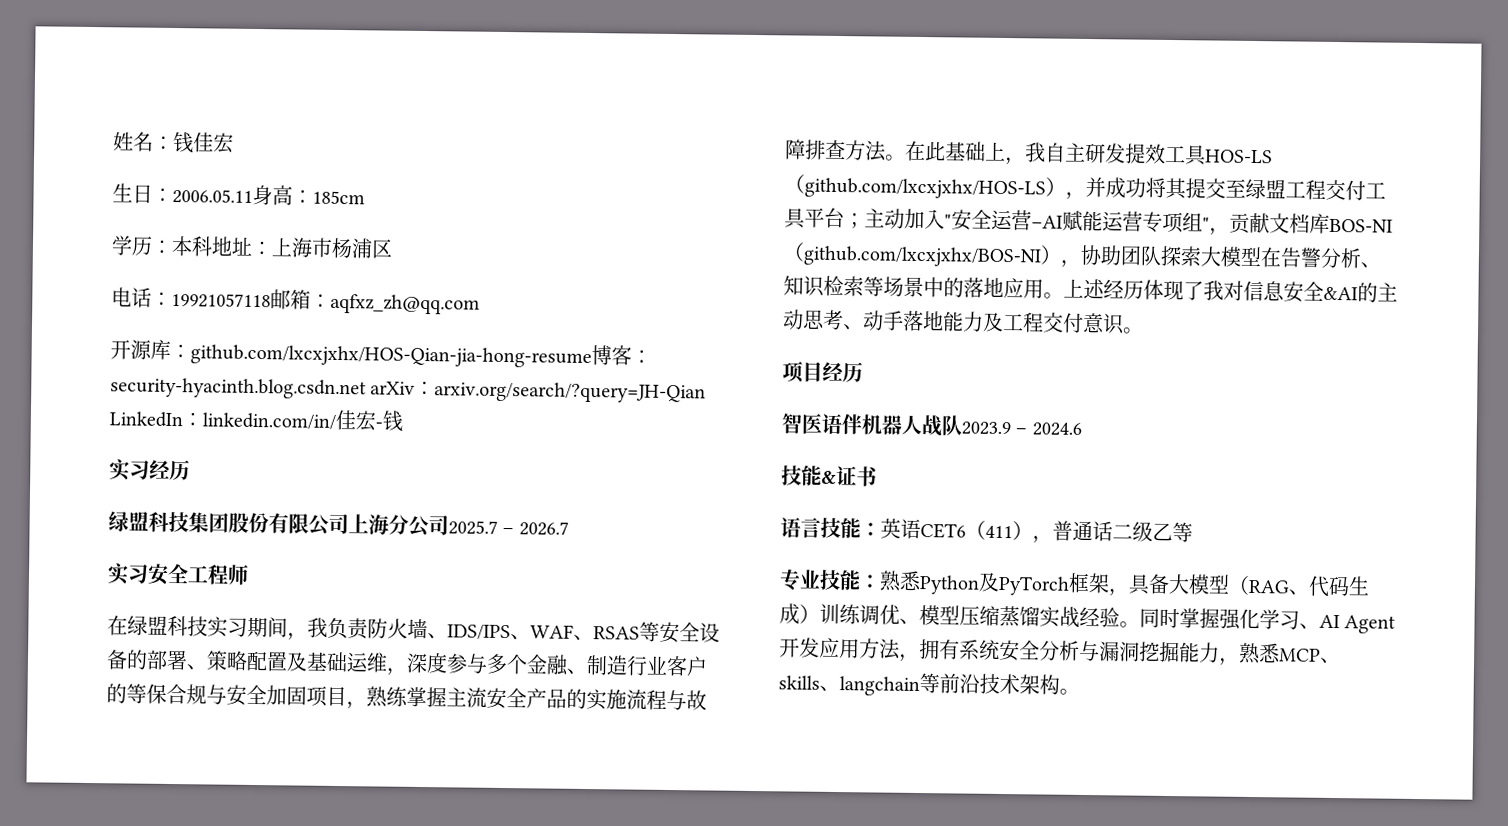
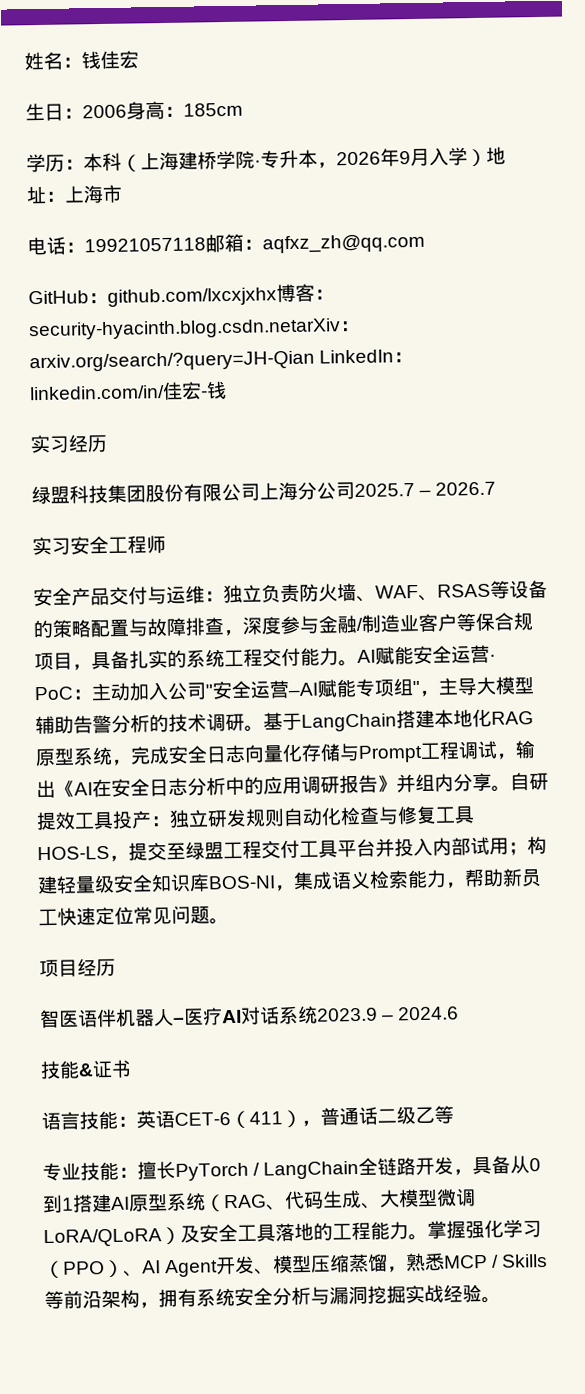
[172,188,253,204] 2006.05.11 -> [82,104,127,119] 2006
(213, 246) none -> [121,147,487,172] （上海建桥学院·专升本，2026年9月入学）
[331,237,393,259] 杨浦区 -> (123, 193) none
[110,339,652,369] [110,377,416,400] 开源库：github.com/lxcxjxhx/HOS-Qian-jia-hong-resume博客：security-hyacinth.blog.csdn.net arXiv -> [28,283,334,307] [28,318,341,341] GitHub：github.com/lxcxjxhx博客：security-hyacinth.blog.csdn.netarXiv
[107,615,328,641] 在绿盟科技实习期间，我 -> [33,584,262,607] 安全产品交付与运维：独立
[447,624,531,641] IDS/IPS、 -> (376, 598) none
[659,621,720,644] [106,649,708,677] [106,683,707,711] [785,139,1273,166] [784,174,1187,200] 安全设备的部署、策略配置及基础运维，深度参与多个金融、制造行业客户的等保合规与安全加固项目，熟练掌握主流安全产品的实施流程与故障排查方法。在此基础上，我自主研发提效工具HOS-LS（github.com/lxcxjxhx/HOS-LS），并成功将其 -> [509,579,548,599] [33,612,533,639] [34,644,496,671] [34,676,534,702] [35,708,534,735] [35,740,536,767] [36,772,549,799] [36,805,475,831] [37,845,129,862] 设备的策略配置与故障排查，深度参与金融/制造业客户等保合规项目，具备扎实的系统工程交付能力。AI赋能安全运营· PoC：主动加入公司"安全运营–AI赋能专项组"，主导大模型辅助告警分析的技术调研。基于LangChain搭建本地化RAG原型系统，完成安全日志向量化存储与Prompt工程调试，输出《AI在安全日志分析中的应用调研报告》并组内分享。自研提效工具投产：独立研发规则自动化检查与修复工具HOS-LS，
[844,208,1393,236] [783,242,1381,269] [783,275,1398,303] [783,309,1125,335] ；主动加入"安全运营–AI赋能运营专项组"，贡献文档库BOS-NI（github.com/lxcxjxhx/BOS-NI），协助团队探索大模型在告警分析、知识检索等场景中的落地应用。上述经历体现了我对信息安全&AI的主动思考、动手落地能力及工程交付意识 -> [375,835,547,857] [37,868,542,895] [38,905,210,927] 并投入内部试用；构建轻量级安全知识库BOS-NI，集成语义检索能力，帮助新员工快速定位常见问题
[921,415,962,437] 战队 -> [173,1005,318,1026] –医疗AI对话系统
[920,523,966,539] CET6 -> [174,1112,231,1126] CET-6
[879,570,1370,597] [779,603,1397,634] [779,637,901,660] 熟悉Python及PyTorch框架，具备大模型（RAG、代码生成）训练调优、模型压缩蒸馏实战经验。同时掌握强化学习、AI Agent开发应用方法 -> [137,1155,542,1181] [42,1188,476,1214] [43,1219,542,1248] [44,1252,549,1279] [44,1289,140,1310] 擅长PyTorch / LangChain全链路开发，具备从0到1搭建AI原型系统（RAG、代码生成、大模型微调LoRA/QLoRA）及安全工具落地的工程能力。掌握强化学习（PPO）、AI Agent开发、模型压缩蒸馏，熟悉MCP / Skills等前沿架构
[1179,642,1341,666] [778,673,1060,697] 能力，熟悉MCP、skills、langchain等前沿技术架构 -> [405,1284,482,1304] 实战经验

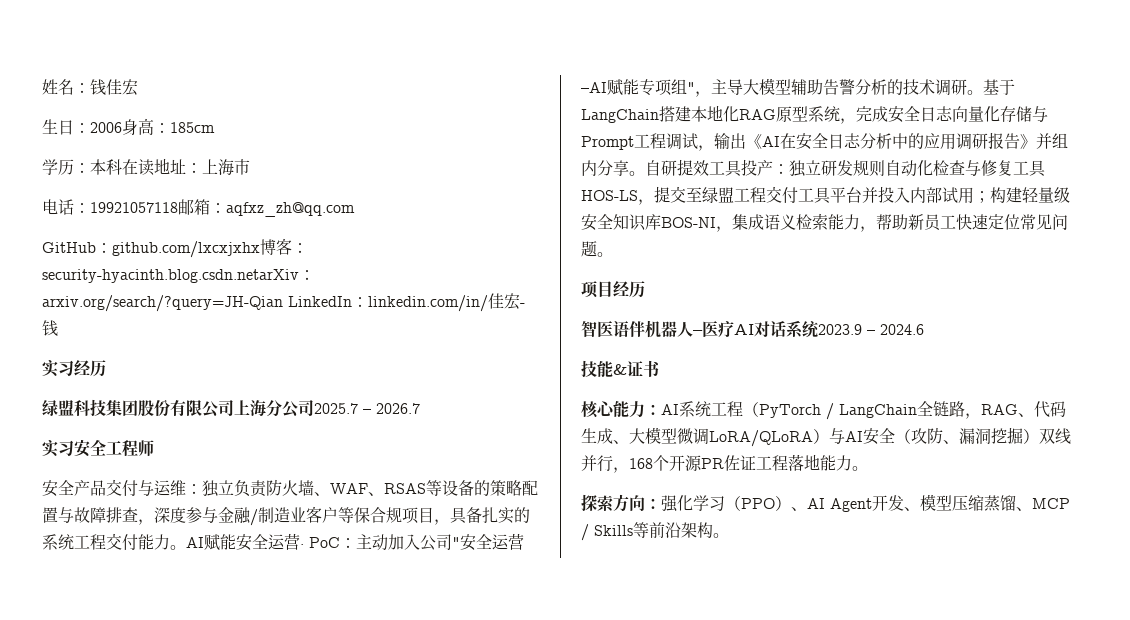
[121,147,487,172] （上海建桥学院·专升本，2026年9月入学） -> [122,159,154,176] 在读
[41,1105,454,1131] [42,1160,176,1182] 语言技能：英语CET-6（411），普通话二级乙等 // 专业技能：擅长 -> [581,401,759,418] 核心能力：AI系统工程（
[415,1155,542,1176] [42,1192,225,1214] 开发，具备从0到1搭建AI原型系统（ -> [965,413,981,419] ，
[180,1220,466,1243] 及安全工具落地的工程能力。掌握 -> [829,427,1071,445] [581,454,868,473] [581,494,661,512] 与AI安全（攻防、漏洞挖掘）双线并行，168个开源PR佐证工程落地能力。 // 探索方向：
[387,1252,446,1273] ，熟悉 -> [1016,507,1032,511] 、
[139,1284,482,1309] ，拥有系统安全分析与漏洞挖掘实战经验 -> (713, 530) none

